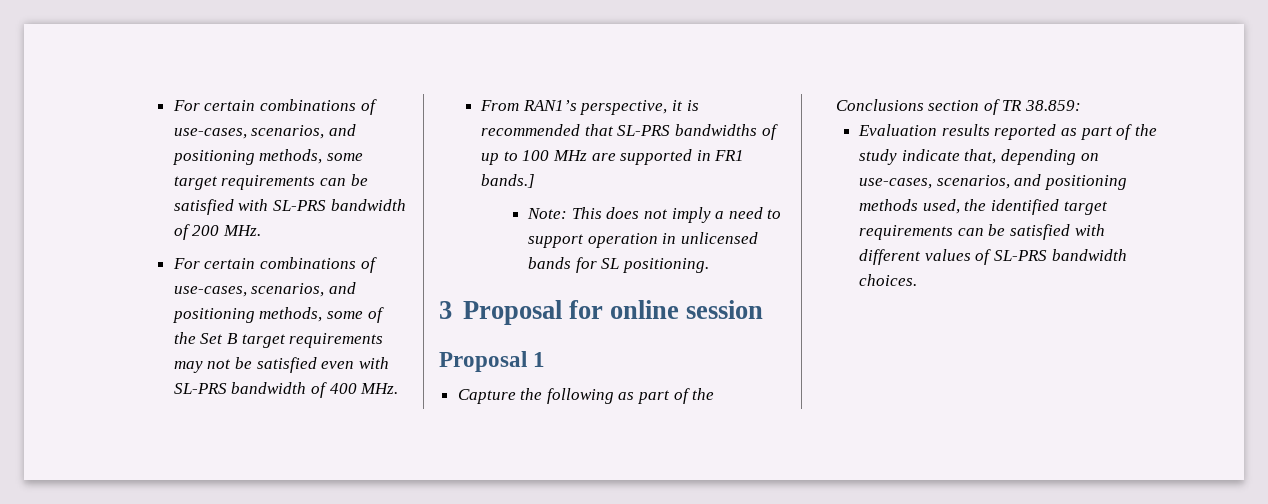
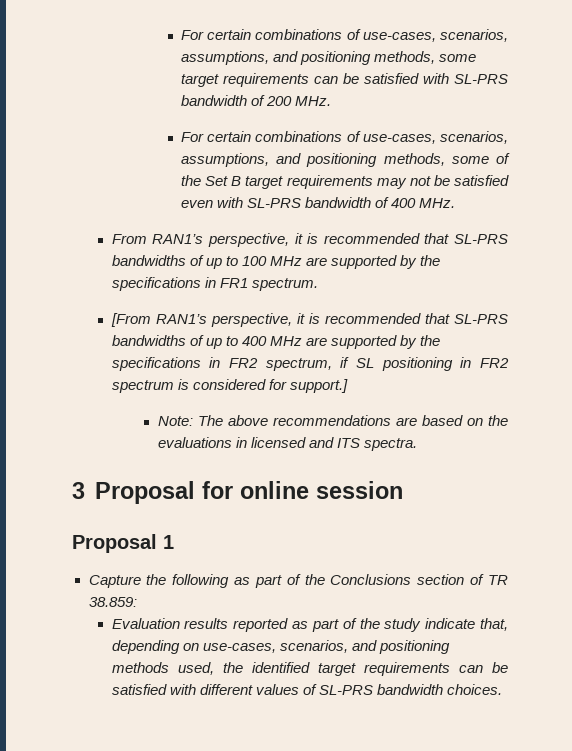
[172,99,377,115] [173,125,325,139] For certain combinations of use-cases, scenarios, -> [181,29,508,42] [181,51,270,65] For certain combinations of use-cases, scenarios, assumptions,
(325, 290) none -> [181,153,270,167] assumptions,
[696,150,745,161] [481,174,536,188] [527,207,782,223] [528,232,758,248] [528,257,709,273] in FR1 bands.] // Note: This does not imply a need to support operation in unlicensed bands for SL positioning. -> [400,255,441,269] [111,277,318,291] [110,313,509,327] [111,335,441,349] [111,357,510,371] [111,379,348,393] [157,415,509,426] [157,437,418,451] by the specifications in FR1 spectrum. // [From RAN1’s perspective, it is recommended that SL-PRS bandwidths of up to 400 MHz are supported by the specifications in FR2 spectrum, if SL positioning in FR2 spectrum is considered for support.] // Note: The above recommendations are based on the evaluations in licensed and ITS spectra.

